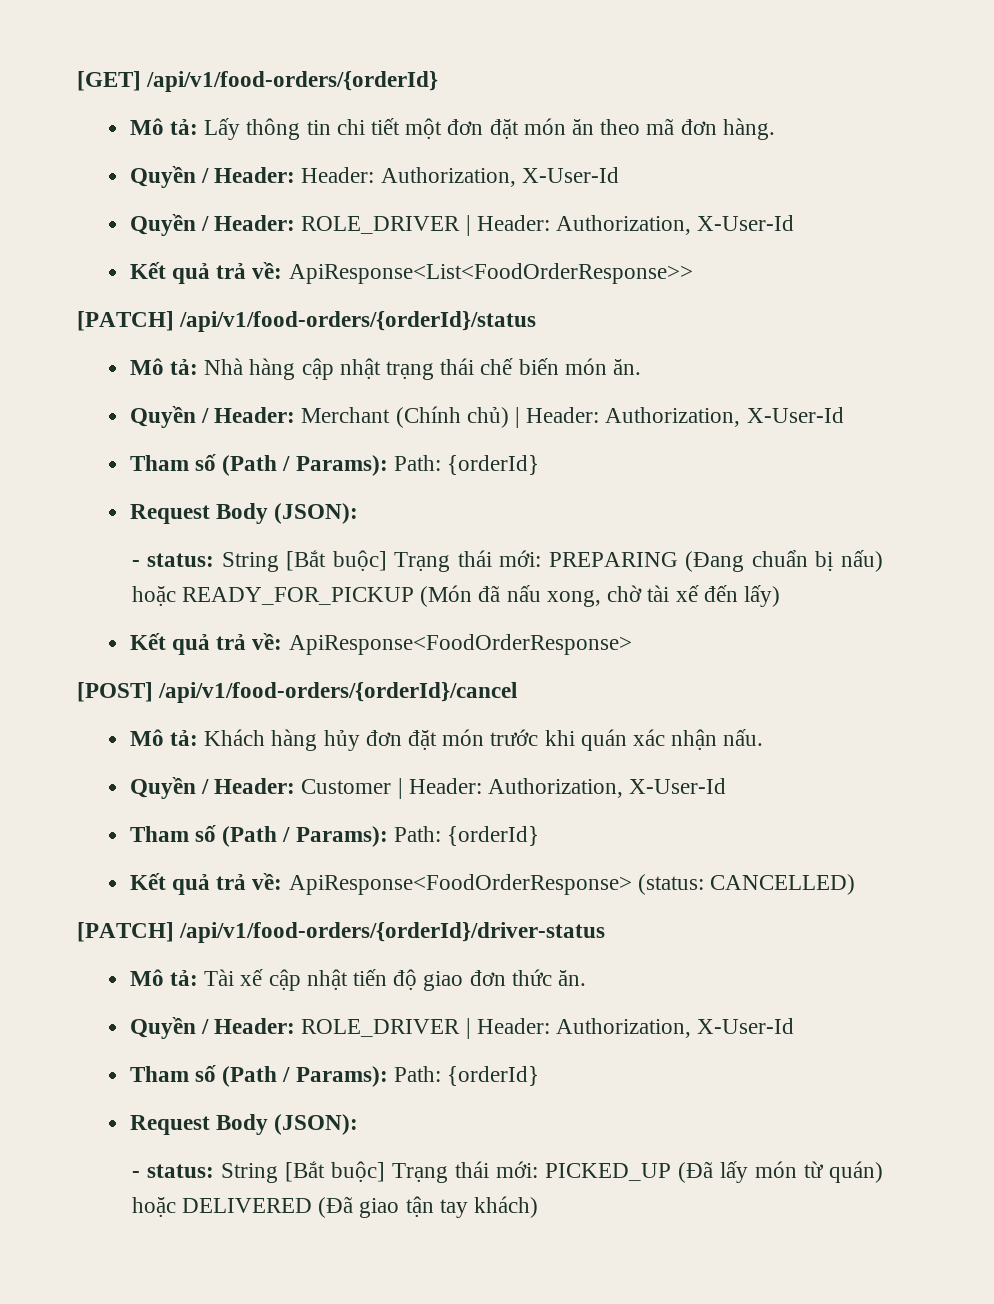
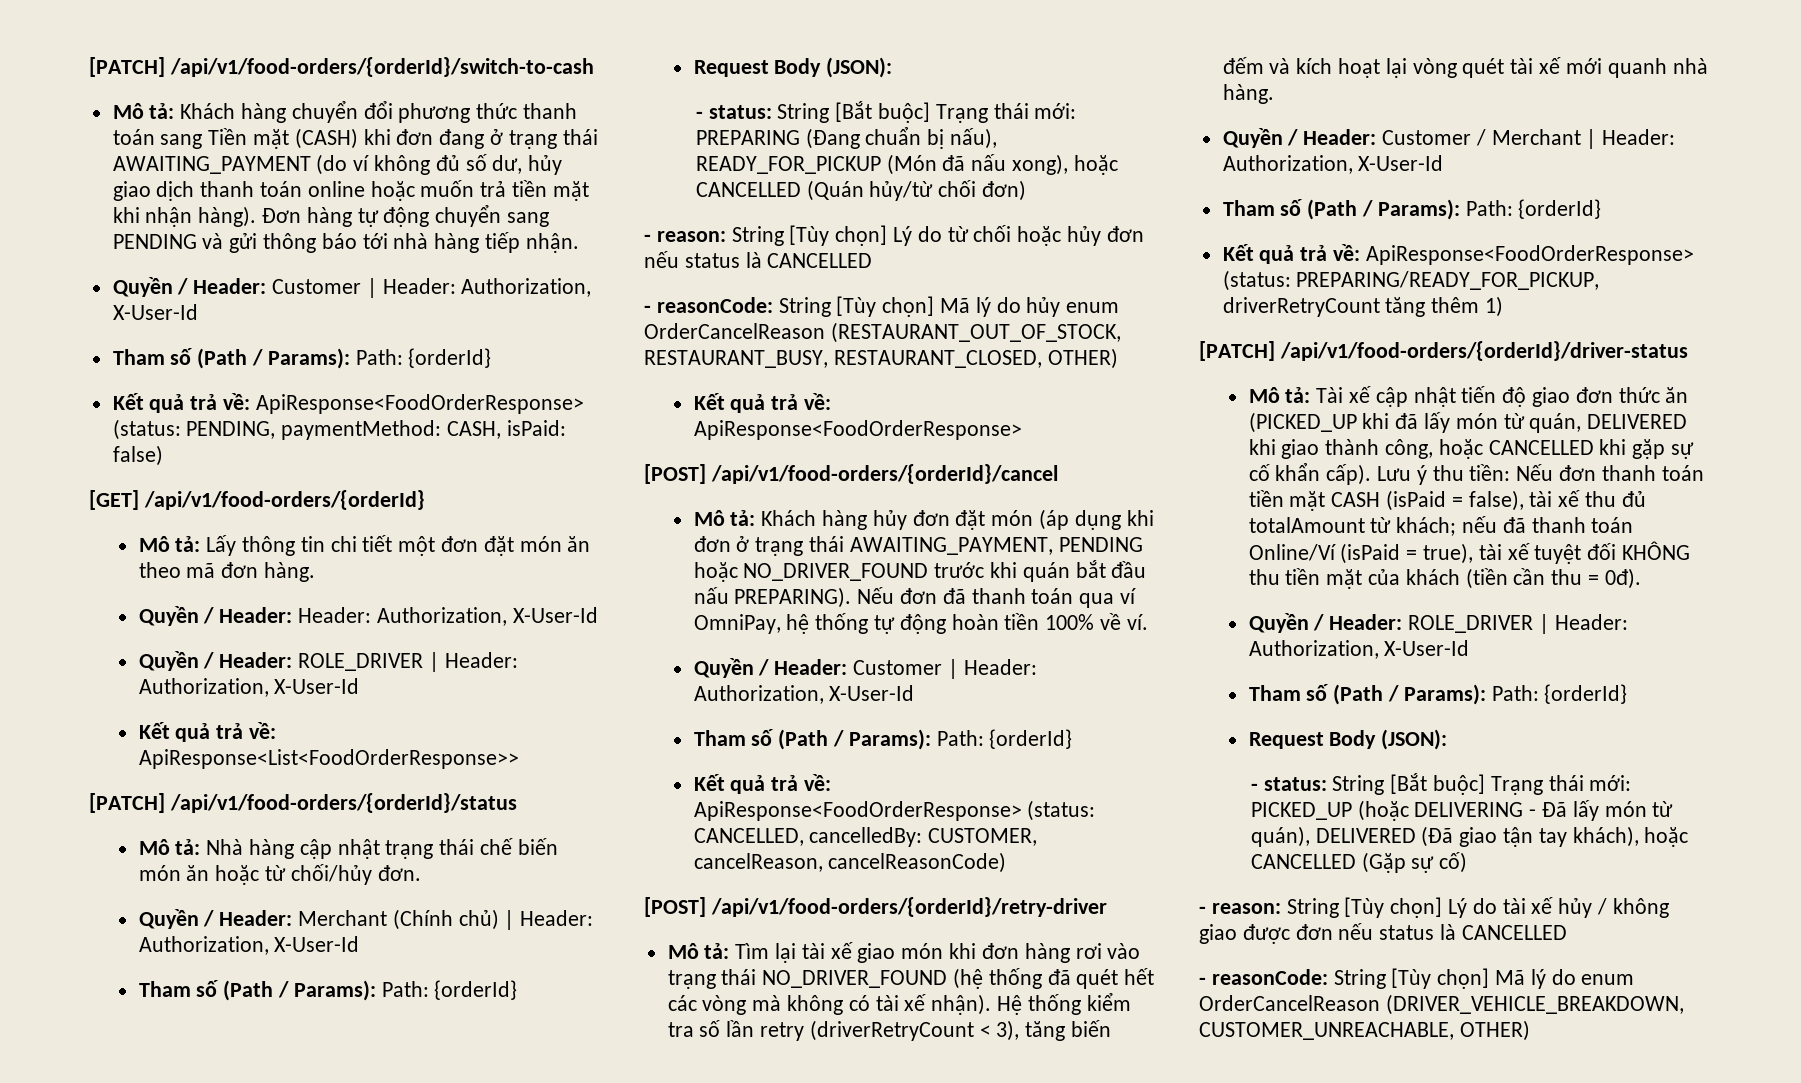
(77, 81) none -> [89,57,594,77] [112,101,578,123] [112,128,598,149] [112,154,563,175] [112,180,589,201] [112,205,550,227] [112,232,579,253] [112,277,592,298] [112,304,198,320] [112,348,492,369] [112,393,584,414] [112,419,566,440] [112,445,163,466] [PATCH] /api/v1/food-orders/{orderId}/switch-to-cash // Mô tả: Khách hàng chuyển đổi phương thức thanh toán sang Tiền mặt (CASH) khi đơn đang ở trạng thái AWAITING_PAYMENT (do ví không đủ số dư, hủy giao dịch thanh toán online hoặc muốn trả tiền mặt khi nhận hàng). Đơn hàng tự động chuyển sang PENDING và gửi thông báo tới nhà hàng tiếp nhận. // Quyền / Header: Customer | Header: Authorization, X-User-Id // Tham số (Path / Params): Path: {orderId} // Kết quả trả về: ApiResponse<FoodOrderResponse> (status: PENDING, paymentMethod: CASH, isPaid: false) //
[613,359,642,375] ăn. -> [186,864,421,885] ăn hoặc từ chối/hủy đơn.
[841,550,884,572] [131,586,176,606] nấu) hoặc -> [950,128,998,149] nấu),
[546,585,780,607] xong, chờ tài xế đến lấy) -> [1012,154,1118,175] [695,180,1027,201] [644,225,1144,246] [644,251,873,268] [644,296,1120,317] [644,322,1121,343] [644,348,1118,369] xong), hoặc CANCELLED (Quán hủy/từ chối đơn) // - reason: String [Tùy chọn] Lý do từ chối hoặc hủy đơn nếu status là CANCELLED // - reasonCode: String [Tùy chọn] Mã lý do hủy enum OrderCancelReason (RESTAURANT_OUT_OF_STOCK, RESTAURANT_BUSY, RESTAURANT_CLOSED, OTHER)
[490,729,764,751] trước khi quán xác nhận nấu. -> [1038,509,1154,530] [693,536,1143,556] [693,560,1147,582] [693,587,1136,608] [693,613,1148,634] (áp dụng khi đơn ở trạng thái AWAITING_PAYMENT, PENDING hoặc NO_DRIVER_FOUND trước khi quán bắt đầu nấu PREPARING). Nếu đơn đã thanh toán qua ví OmniPay, hệ thống tự động hoàn tiền 100% về ví.
[709,874,855,895] CANCELLED) -> [693,827,1038,847] [693,852,1007,873] [644,897,1107,917] [667,942,1141,963] [667,968,1155,989] [667,993,1131,1015] [667,1020,1112,1041] [1222,57,1708,78] [1222,84,1274,104] [1222,128,1676,149] [1222,155,1444,174] [1222,199,1602,220] [1222,244,1694,265] [1222,270,1600,291] [1222,296,1504,317] CANCELLED, cancelledBy: CUSTOMER, cancelReason, cancelReasonCode) // [POST] /api/v1/food-orders/{orderId}/retry-driver // Mô tả: Tìm lại tài xế giao món khi đơn hàng rơi vào trạng thái NO_DRIVER_FOUND (hệ thống đã quét hết các vòng mà không có tài xế nhận). Hệ thống kiểm tra số lần retry (driverRetryCount < 3), tăng biến đếm và kích hoạt lại vòng quét tài xế mới quanh nhà hàng. // Quyền / Header: Customer / Merchant | Header: Authorization, X-User-Id // Tham số (Path / Params): Path: {orderId} // Kết quả trả về: ApiResponse<FoodOrderResponse> (status: PREPARING/READY_FOR_PICKUP, driverRetryCount tăng thêm 1)
[558,970,587,986] ăn. -> [1665,387,1689,403] [1248,412,1688,433] [1248,439,1694,459] [1248,463,1704,485] [1248,490,1646,511] [1248,516,1634,536] [1248,541,1690,564] [1248,568,1641,589] ăn (PICKED_UP khi đã lấy món từ quán, DELIVERED khi giao thành công, hoặc CANCELLED khi gặp sự cố khẩn cấp). Lưu ý thu tiền: Nếu đơn thanh toán tiền mặt CASH (isPaid = false), tài xế thu đủ totalAmount từ khách; nếu đã thanh toán Online/Ví (isPaid = true), tài xế tuyệt đối KHÔNG thu tiền mặt của khách (tiền cần thu = 0đ).
[677,1161,883,1183] [131,1197,176,1217] (Đã lấy món từ quán) hoặc -> [1357,800,1674,821] [1250,826,1310,847] (hoặc DELIVERING - Đã lấy món từ quán),
[474,1196,539,1218] khách) -> [1572,826,1689,847] [1250,852,1468,873] [1199,897,1669,918] [1199,923,1567,944] [1199,968,1635,989] [1199,994,1684,1015] [1199,1020,1530,1041] khách), hoặc CANCELLED (Gặp sự cố) // - reason: String [Tùy chọn] Lý do tài xế hủy / không giao được đơn nếu status là CANCELLED // - reasonCode: String [Tùy chọn] Mã lý do enum OrderCancelReason (DRIVER_VEHICLE_BREAKDOWN, CUSTOMER_UNREACHABLE, OTHER)

